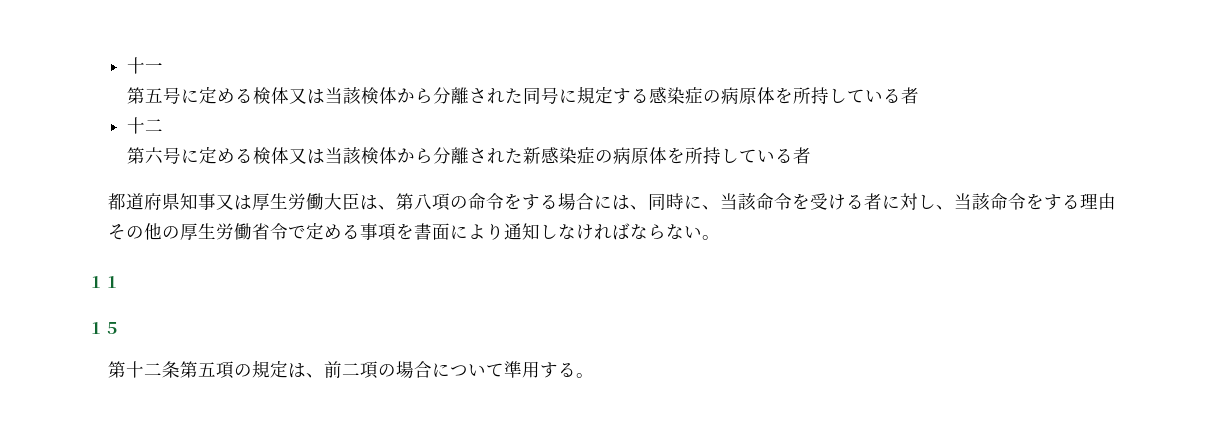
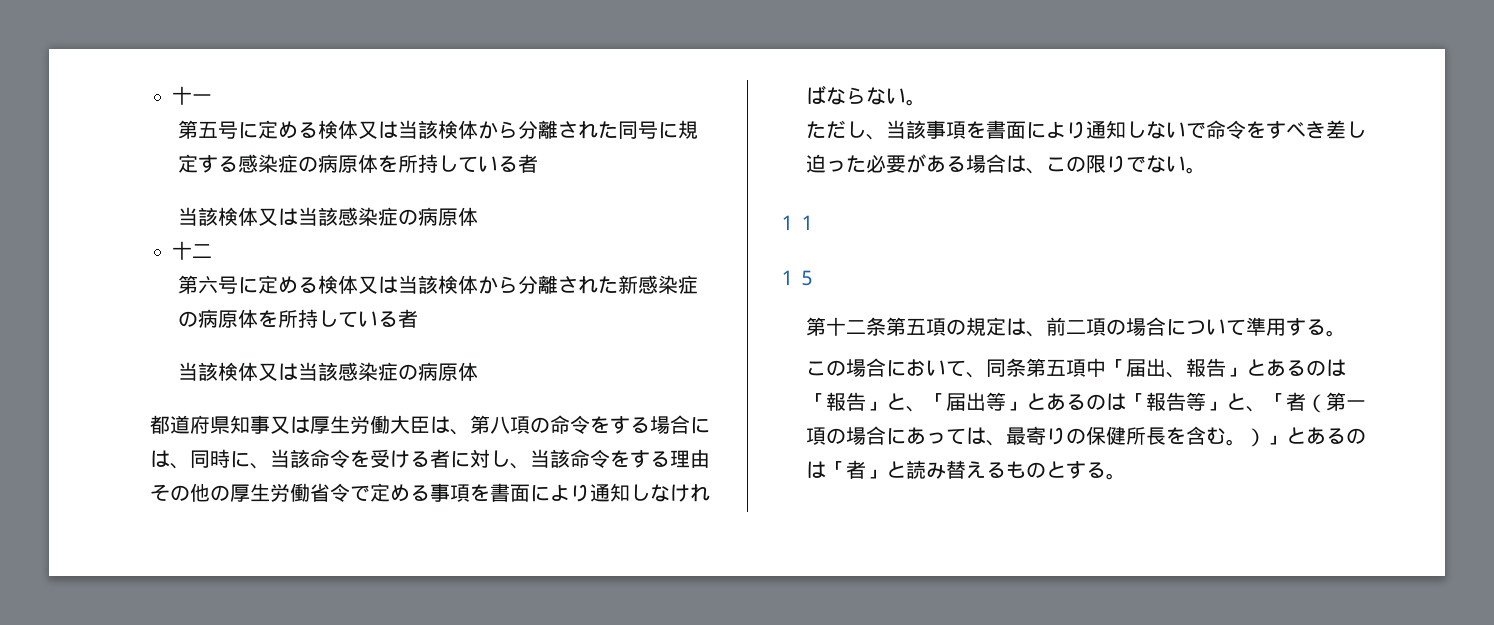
(920, 95) none -> [178,207,479,226] // 当該検体又は当該感染症の病原体
(812, 155) none -> [178,362,479,381] // 当該検体又は当該感染症の病原体
(720, 237) none -> [805,120,1366,140] [805,154,1206,174] // ただし、当該事項を書面により通知しないで命令をすべき差し迫った必要がある場合は、この限りでない。
(594, 375) none -> [805,358,1346,378] [805,392,1366,413] [805,426,1366,447] [805,460,1126,480] // この場合において、同条第五項中「届出、報告」とあるのは「報告」と、「届出等」とあるのは「報告等」と、「者（第一項の場合にあっては、最寄りの保健所長を含む。）」とあるのは「者」と読み替えるものとする。

